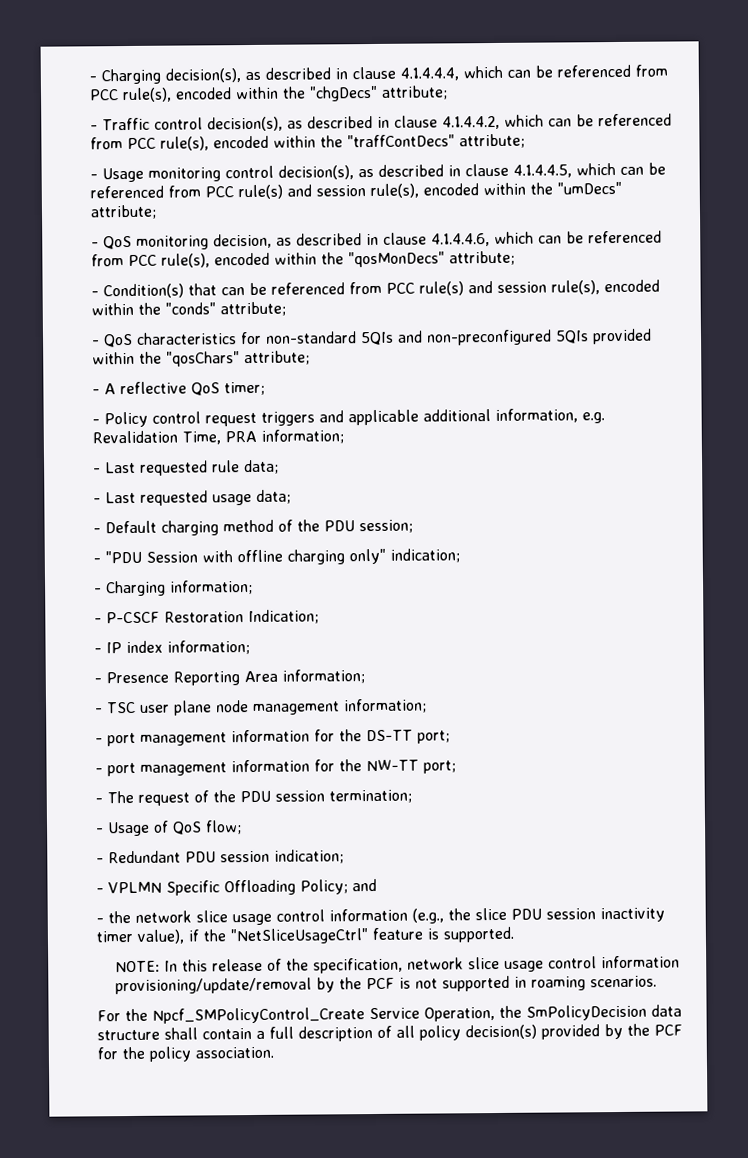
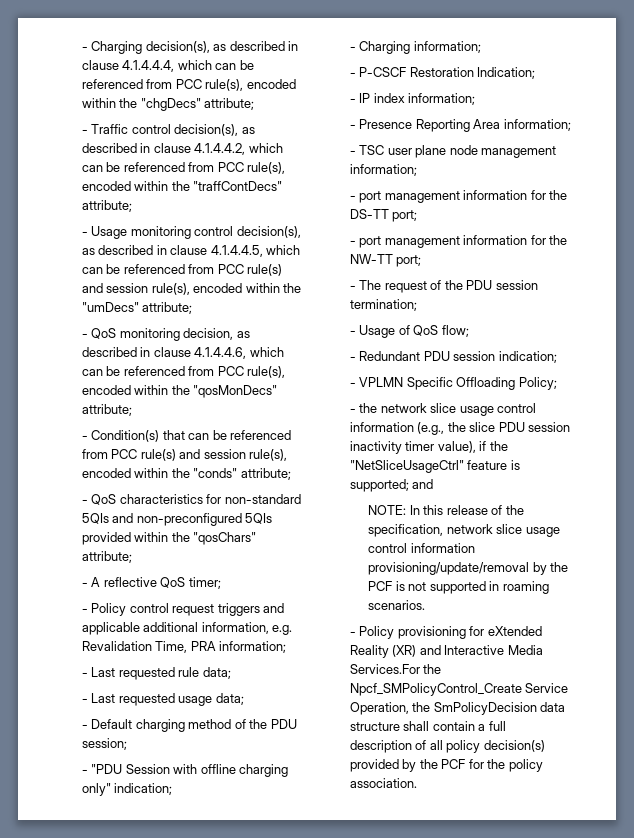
[352,878,378,892] and -> (557, 383) none
[443,926,515,943] supported. -> [349,479,434,492] supported; and
[97,1010,122,1022] For -> [349,626,542,639] [349,645,543,658] [349,664,420,674] - Policy provisioning for eXtended Reality (XR) and Interactive Media Services.For

